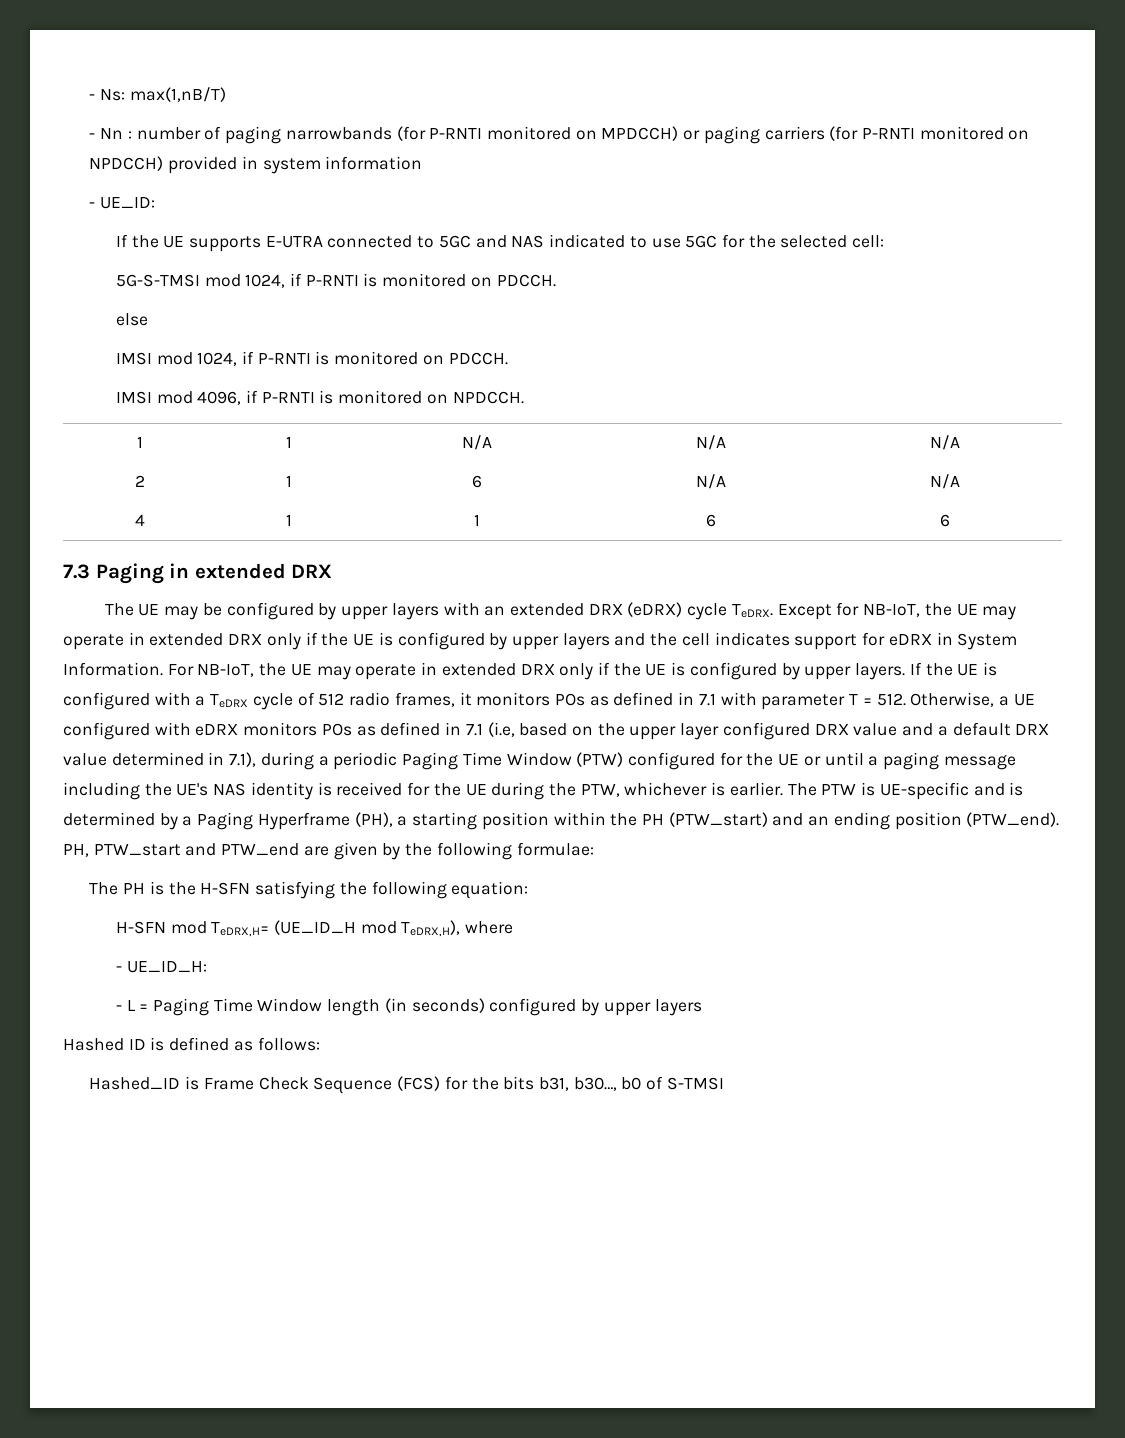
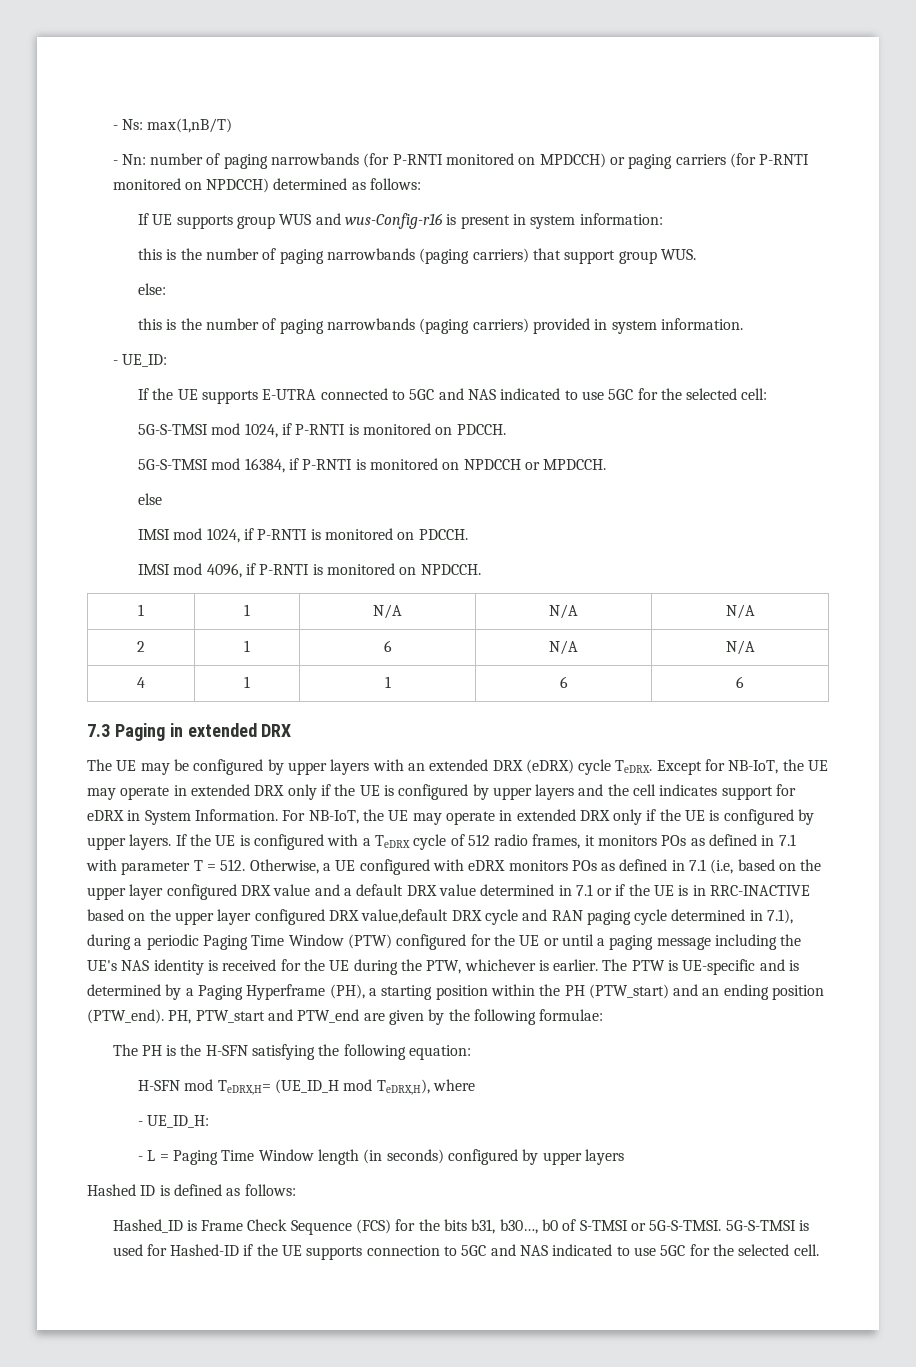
[100,128,132,139] Nn : -> [121,154,146,165] Nn:
(164, 163) none -> [273,178,422,190] [138,213,663,229] [138,248,696,264] [138,283,167,295] [138,318,529,334] determined as follows: // If UE supports group WUS and wus-Config-r16 is present in system information: // this is the number of paging narrowbands (paging carriers) that support group WUS. // else: // this is the number of paging narrowbands (paging carriers)
[325,156,423,170] information -> [660,318,743,330] information.
(556, 280) none -> [138,458,607,473] // 5G-S-TMSI mod 16384, if P-RNTI is monitored on NPDCCH or MPDCCH.
(225, 758) none -> [575,884,811,896] [87,909,763,925] 7.1 or if the UE is in RRC-INACTIVE based on the upper layer configured DRX value,default DRX cycle and RAN paging cycle determined in
(724, 1083) none -> [630,1220,809,1231] [112,1244,819,1260] or 5G-S-TMSI. 5G-S-TMSI is used for Hashed-ID if the UE supports connection to 5GC and NAS indicated to use 5GC for the selected cell.

